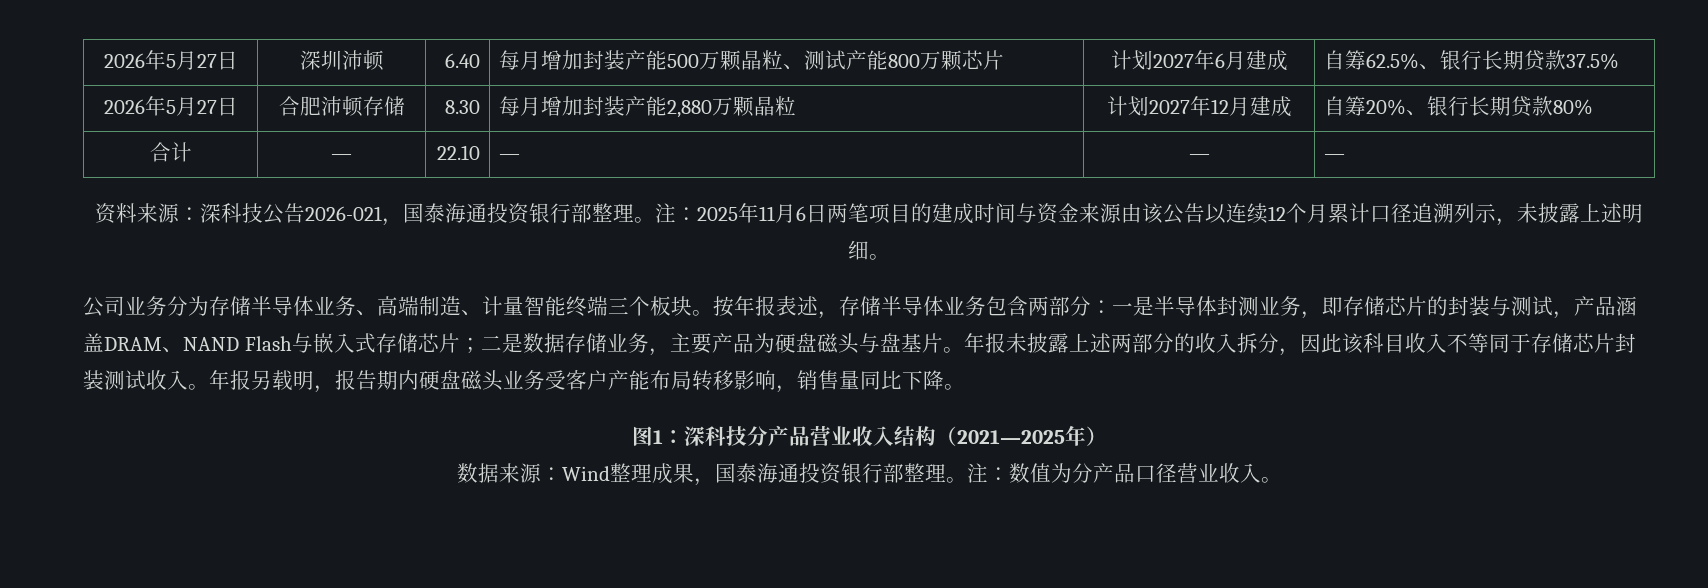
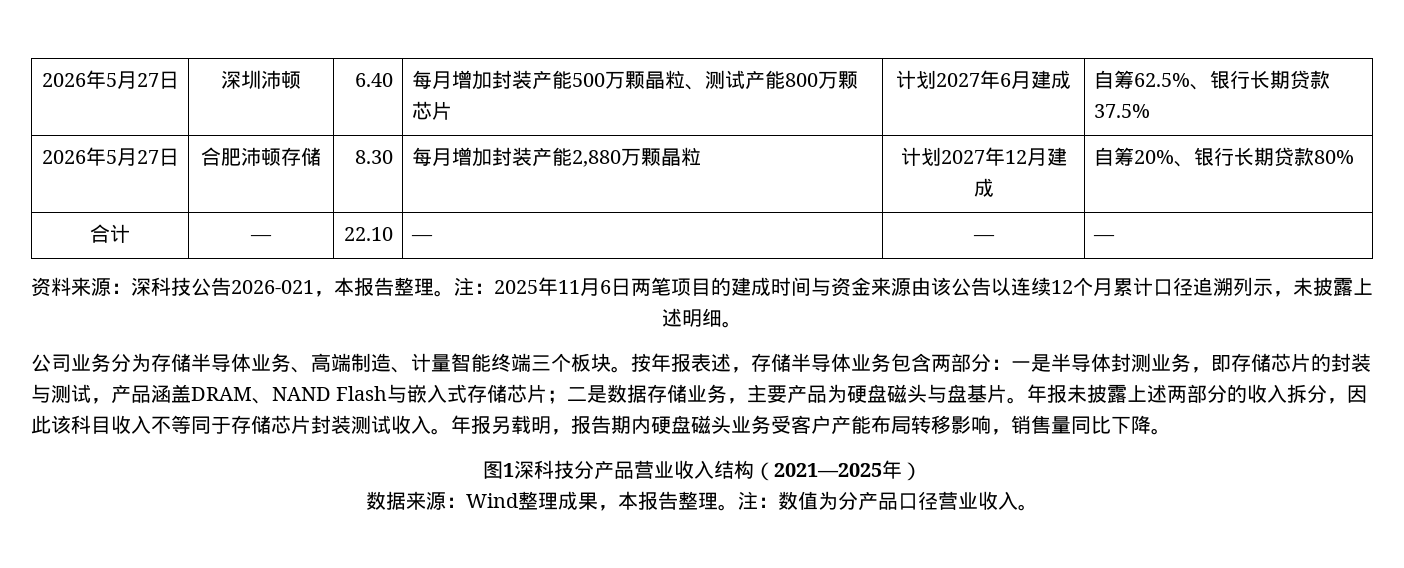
[403,203,592,224] 国泰海通投资银行部 -> [334,277,394,296] 本报告
[662,430,684,444] ： -> (514, 470) none
[714,463,904,484] 国泰海通投资银行部 -> [618,491,678,510] 本报告

